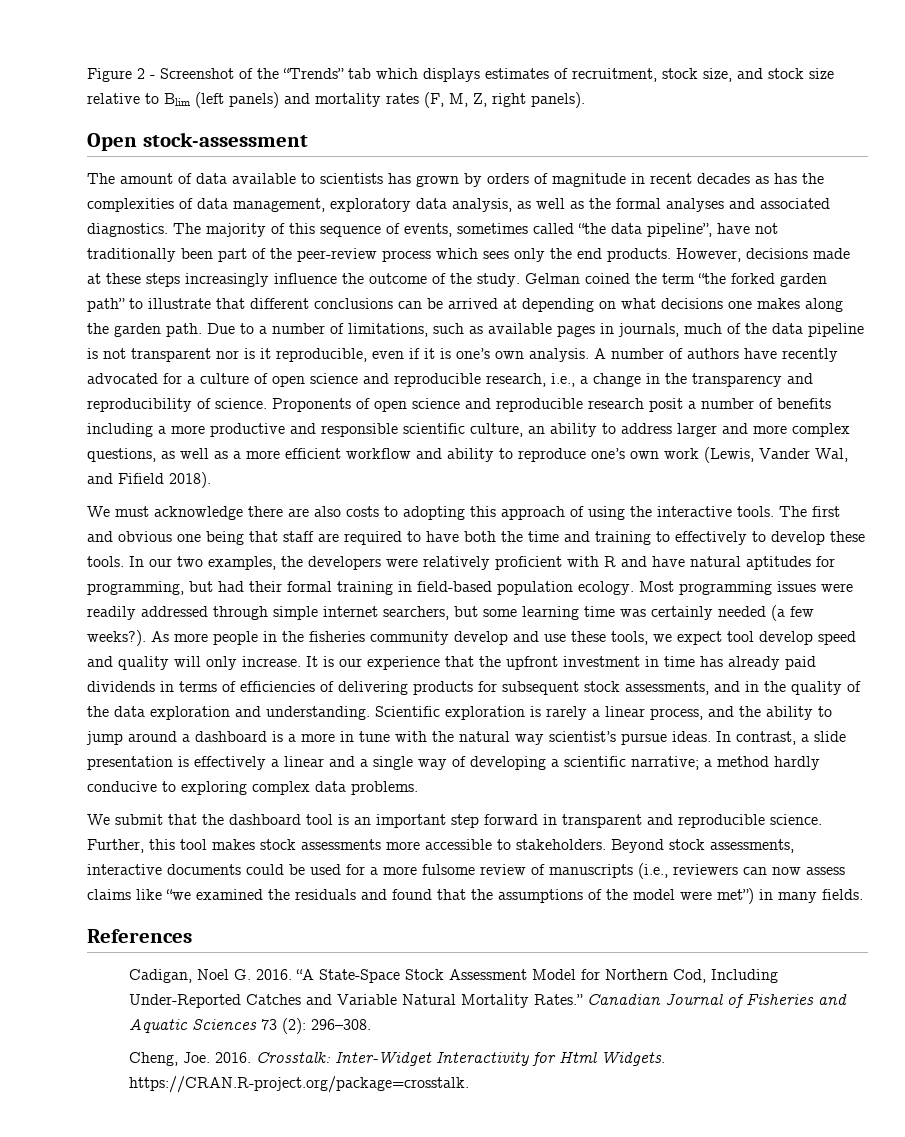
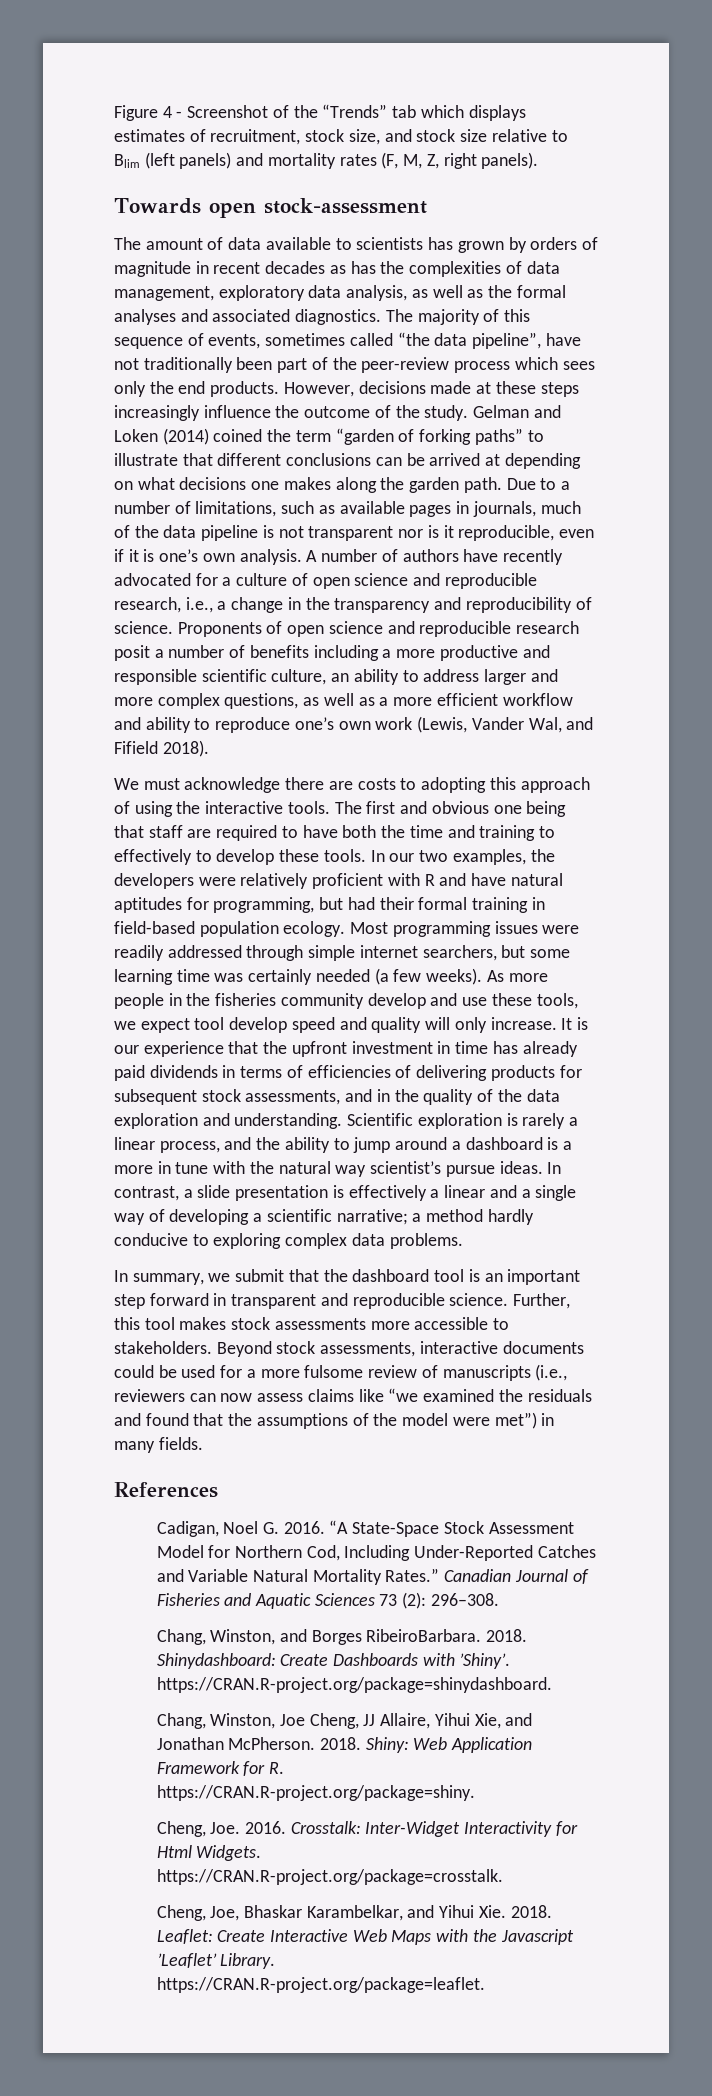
[137,68,145,79] 2 -> [162,106,172,118] 4
[87,133,137,151] Open -> [114,198,256,218] Towards open
[585,273,827,287] [87,298,125,312] coined the term “the forked garden path” -> [533,405,561,418] [114,428,523,445] and Loken (2014) coined the term “garden of forking paths”
[314,506,341,517] also -> (353, 785) none
[87,630,146,646] weeks?). -> [426,968,483,985] weeks).
[87,814,110,825] We -> [114,1270,231,1285] In summary, we
(372, 1024) none -> [156,1629,528,1645] [156,1653,511,1669] [156,1677,552,1693] [156,1713,533,1729] [156,1737,533,1753] [156,1761,284,1776] [156,1785,475,1801] // Chang, Winston, and Borges RibeiroBarbara. 2018. Shinydashboard: Create Dashboards with ’Shiny’. https://CRAN.R-project.org/package=shinydashboard. // Chang, Winston, Joe Cheng, JJ Allaire, Yihui Xie, and Jonathan McPherson. 2018. Shiny: Web Application Framework for R. https://CRAN.R-project.org/package=shiny.
(470, 1084) none -> [156,1905,552,1921] [156,1929,574,1945] [156,1953,276,1969] [156,1977,485,1993] // Cheng, Joe, Bhaskar Karambelkar, and Yihui Xie. 2018. Leaflet: Create Interactive Web Maps with the Javascript ’Leaflet’ Library. https://CRAN.R-project.org/package=leaflet.

